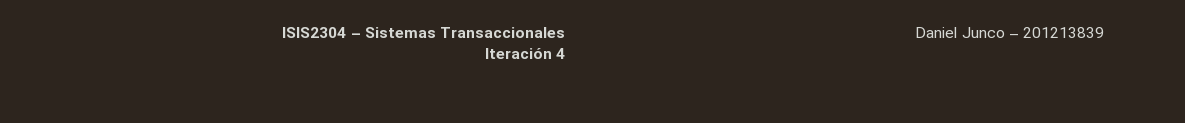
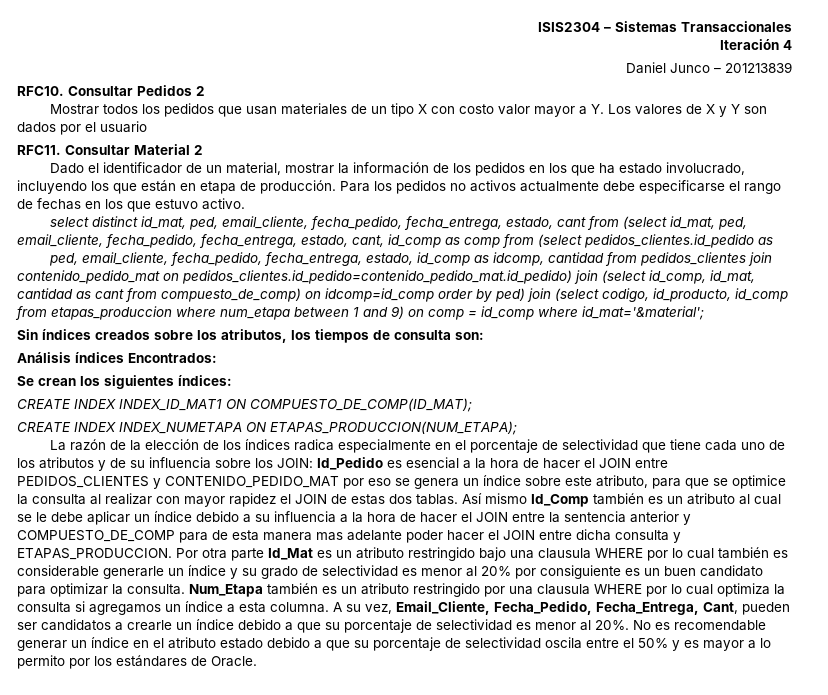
(1104, 32) none -> [17,85,205,96] [49,103,767,117] [17,121,147,135] [17,144,203,155] [49,162,745,176] [17,180,781,194] [17,198,245,212] [49,216,747,230] [17,234,773,248] [48,252,772,266] [17,270,755,284] [17,288,788,302] [15,306,704,320] [17,329,484,343] [17,352,217,363] [17,375,232,389] [17,398,472,412] [17,421,517,435] [49,439,785,453] [17,457,668,471] [17,475,786,489] [17,493,781,507] [17,511,691,525] [17,529,681,543] [17,547,788,561] [17,565,763,579] [17,583,785,597] [17,601,790,615] [17,619,766,633] [17,637,771,651] [17,655,257,669] // RFC10. Consultar Pedidos 2 // Mostrar todos los pedidos que usan materiales de un tipo X con costo valor mayor a Y. Los valores de X y Y son dados por el usuario // RFC11. Consultar Material 2 // Dado el identificador de un material, mostrar la información de los pedidos en los que ha estado involucrado, incluyendo los que están en etapa de producción. Para los pedidos no activos actualmente debe especificarse el rango de fechas en los que estuvo activo. // select distinct id_mat, ped, email_cliente, fecha_pedido, fecha_entrega, estado, cant from (select id_mat, ped, email_cliente, fecha_pedido, fecha_entrega, estado, cant, id_comp as comp from (select pedidos_clientes.id_pedido as // ped, email_cliente, fecha_pedido, fecha_entrega, estado, id_comp as idcomp, cantidad from pedidos_clientes join contenido_pedido_mat on pedidos_clientes.id_pedido=contenido_pedido_mat.id_pedido) join (select id_comp, id_mat, cantidad as cant from compuesto_de_comp) on idcomp=id_comp order by ped) join (select codigo, id_producto, id_comp from etapas_produccion where num_etapa between 1 and 9) on comp = id_comp where id_mat='&material'; // Sin índices creados sobre los atributos, los tiempos de consulta son: // Análisis índices Encontrados: // Se crean los siguientes índices: // CREATE INDEX INDEX_ID_MAT1 ON COMPUESTO_DE_COMP(ID_MAT); // CREATE INDEX INDEX_NUMETAPA ON ETAPAS_PRODUCCION(NUM_ETAPA); // La razón de la elección de los índices radica especialmente en el porcentaje de selectividad que tiene cada uno de los atributos y de su influencia sobre los JOIN: Id_Pedido es esencial a la hora de hacer el JOIN entre PEDIDOS_CLIENTES y CONTENIDO_PEDIDO_MAT por eso se genera un índice sobre este atributo, para que se optimice la consulta al realizar con mayor rapidez el JOIN de estas dos tablas. Así mismo Id_Comp también es un atributo al cual se le debe aplicar un índice debido a su influencia a la hora de hacer el JOIN entre la sentencia anterior y COMPUESTO_DE_COMP para de esta manera mas adelante poder hacer el JOIN entre dicha consulta y ETAPAS_PRODUCCION. Por otra parte Id_Mat es un atributo restringido bajo una clausula WHERE por lo cual también es considerable generarle un índice y su grado de selectividad es menor al 20% por consiguiente es un buen candidato para optimizar la consulta. Num_Etapa también es un atributo restringido por una clausula WHERE por lo cual optimiza la consulta si agregamos un índice a esta columna. A su vez, Email_Cliente, Fecha_Pedido, Fecha_Entrega, Cant, pueden ser candidatos a crearle un índice debido a que su porcentaje de selectividad es menor al 20%. No es recomendable generar un índice en el atributo estado debido a que su porcentaje de selectividad oscila entre el 50% y es mayor a lo permito por los estándares de Oracle.

